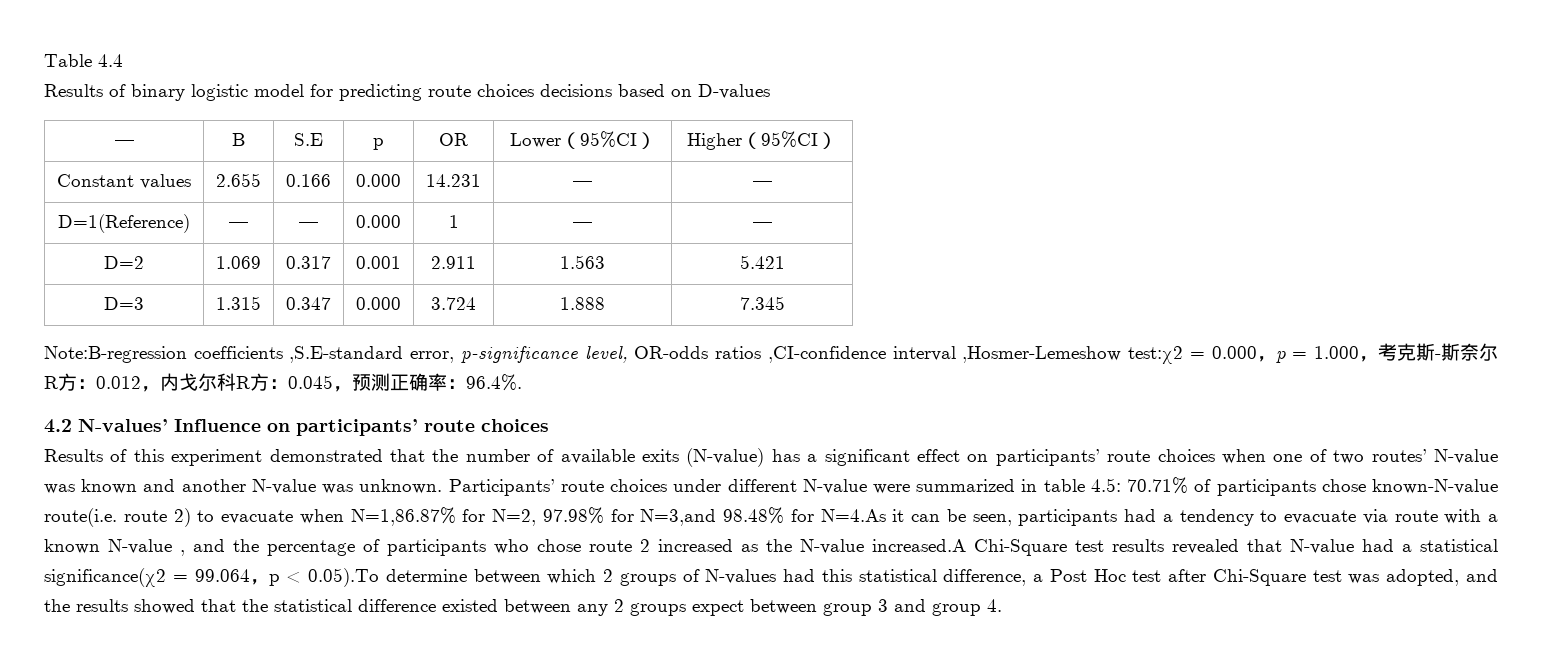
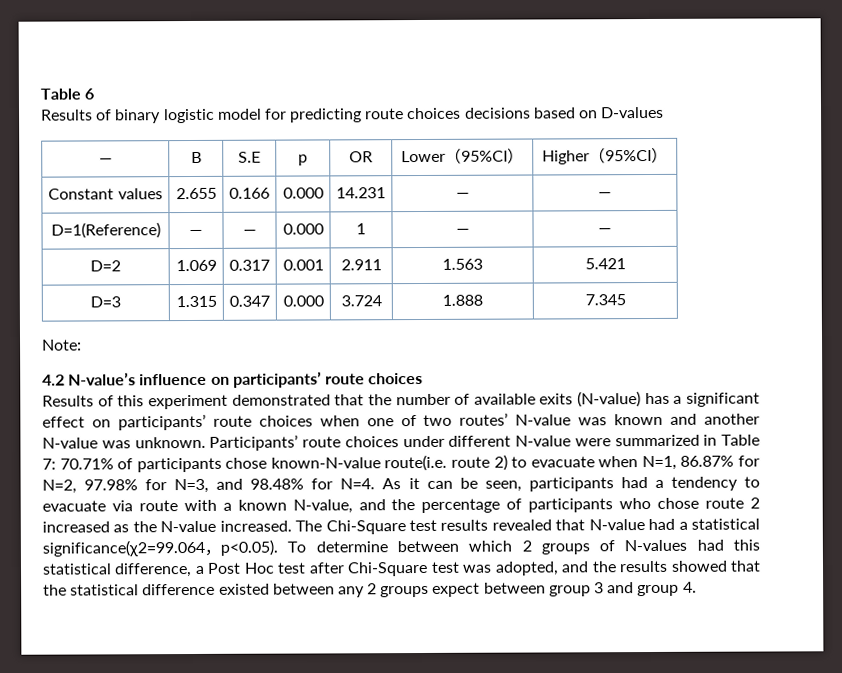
[44,54,123,67] Table 4.4 -> [40,88,95,100] Table 6
[44,343,1499,364] [44,373,522,392] Note:B-regression coefficients ,S.E-standard error, p-significance level, OR-odds ratios ,CI-confidence interval ,Hosmer-Lemeshow test:χ2 = 0.000，p = 1.000，考克斯-斯奈尔R方：0.012，内戈尔科R方：0.045，预测正确率：96.4%. -> [42,339,82,351] Note:
[78,419,261,432] N-values’ Influence -> [68,372,208,386] N-value’s influence
[1043,478,1121,492] table 4.5: -> [721,434,760,446] [42,458,56,470] Table 7:
[350,507,456,526] N=1,86.87% -> [641,455,735,471] N=1, 86.87%
[640,507,886,526] N=3,and 98.48% for N=4.As -> [174,478,402,494] N=3, and 98.48% for N=4. As
[108,539,185,556] N-value , -> [292,499,353,514] N-value,
[872,539,966,552] increased.A -> [219,520,323,532] increased. The
[44,568,380,587] significance(χ2 = 99.064，p < 0.05).To -> [42,539,307,557] significance(χ2=99.064，p<0.05). To

